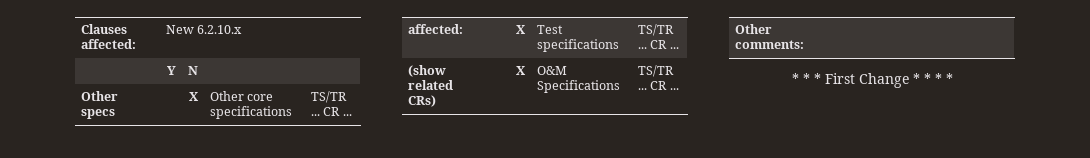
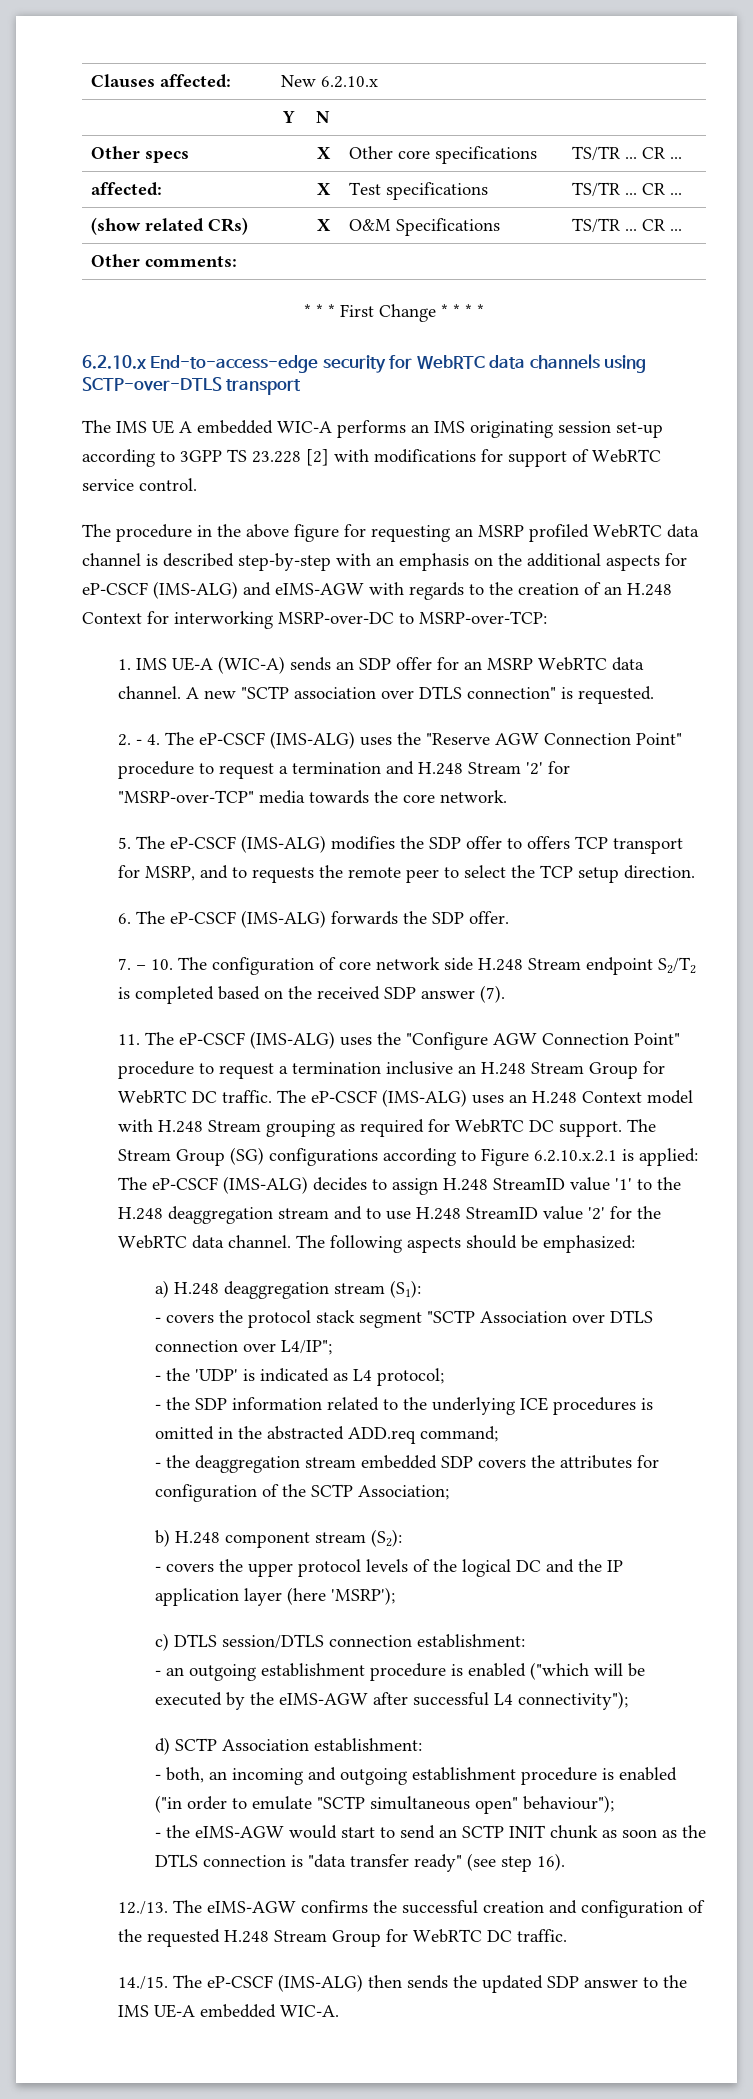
(953, 78) none -> [82,354,647,373] [82,377,302,395] [82,420,663,438] [82,449,661,467] [82,478,197,491] [82,524,699,542] [82,553,687,571] [82,581,672,600] [82,611,547,629] [118,656,645,674] [118,686,655,704] [118,731,683,749] [118,761,571,779] [118,790,508,804] [118,835,684,854] [118,865,696,883] [118,910,510,928] [118,957,697,975] [118,985,506,1004] [118,1031,681,1050] [118,1061,666,1079] [118,1089,694,1107] [118,1119,657,1137] [118,1147,699,1166] [118,1176,682,1195] [118,1206,662,1224] [118,1235,636,1253] [154,1280,421,1299] [154,1310,653,1328] [154,1340,332,1355] [154,1368,444,1386] [154,1397,653,1415] [154,1426,498,1444] [154,1455,659,1473] [154,1484,449,1502] [154,1529,402,1548] [154,1559,623,1577] [154,1587,395,1606] [154,1633,525,1651] [154,1662,645,1681] [154,1691,628,1710] [154,1737,422,1755] [154,1767,677,1785] [154,1795,614,1814] [154,1825,706,1839] [154,1853,565,1872] [118,1900,706,1918] [118,1929,568,1947] [118,1974,688,1993] [118,2004,340,2018] // 6.2.10.x End-to-access-edge security for WebRTC data channels using SCTP-over-DTLS transport // The IMS UE A embedded WIC-A performs an IMS originating session set-up according to 3GPP TS 23.228 [2] with modifications for support of WebRTC service control. // The procedure in the above figure for requesting an MSRP profiled WebRTC data channel is described step-by-step with an emphasis on the additional aspects for eP-CSCF (IMS-ALG) and eIMS-AGW with regards to the creation of an H.248 Context for interworking MSRP-over-DC to MSRP-over-TCP: // 1. IMS UE-A (WIC-A) sends an SDP offer for an MSRP WebRTC data channel. A new "SCTP association over DTLS connection" is requested. // 2. - 4. The eP-CSCF (IMS-ALG) uses the "Reserve AGW Connection Point" procedure to request a termination and H.248 Stream '2' for "MSRP-over-TCP" media towards the core network. // 5. The eP-CSCF (IMS-ALG) modifies the SDP offer to offers TCP transport for MSRP, and to requests the remote peer to select the TCP setup direction. // 6. The eP-CSCF (IMS-ALG) forwards the SDP offer. // 7. – 10. The configuration of core network side H.248 Stream endpoint S2/T2 is completed based on the received SDP answer (7). // 11. The eP-CSCF (IMS-ALG) uses the "Configure AGW Connection Point" procedure to request a termination inclusive an H.248 Stream Group for WebRTC DC traffic. The eP-CSCF (IMS-ALG) uses an H.248 Context model with H.248 Stream grouping as required for WebRTC DC support. The Stream Group (SG) configurations according to Figure 6.2.10.x.2.1 is applied: The eP-CSCF (IMS-ALG) decides to assign H.248 StreamID value '1' to the H.248 deaggregation stream and to use H.248 StreamID value '2' for the WebRTC data channel. The following aspects should be emphasized: // a) H.248 deaggregation stream (S1): // - covers the protocol stack segment "SCTP Association over DTLS connection over L4/IP"; // - the 'UDP' is indicated as L4 protocol; // - the SDP information related to the underlying ICE procedures is omitted in the abstracted ADD.req command; // - the deaggregation stream embedded SDP covers the attributes for configuration of the SCTP Association; // b) H.248 component stream (S2): // - covers the upper protocol levels of the logical DC and the IP application layer (here 'MSRP'); // c) DTLS session/DTLS connection establishment: // - an outgoing establishment procedure is enabled ("which will be executed by the eIMS-AGW after successful L4 connectivity"); // d) SCTP Association establishment: // - both, an incoming and outgoing establishment procedure is enabled ("in order to emulate "SCTP simultaneous open" behaviour"); // - the eIMS-AGW would start to send an SCTP INIT chunk as soon as the DTLS connection is "data transfer ready" (see step 16). // 12./13. The eIMS-AGW confirms the successful creation and configuration of the requested H.248 Stream Group for WebRTC DC traffic. // 14./15. The eP-CSCF (IMS-ALG) then sends the updated SDP answer to the IMS UE-A embedded WIC-A.

